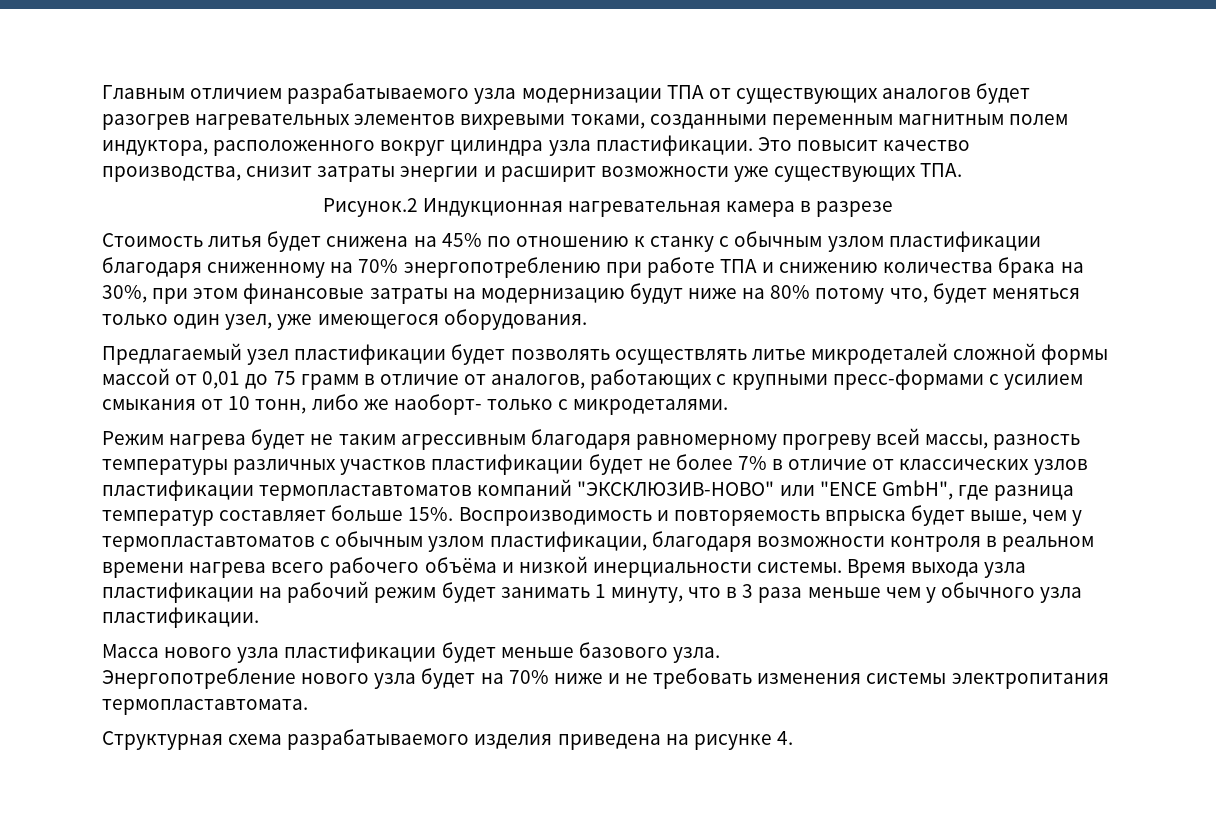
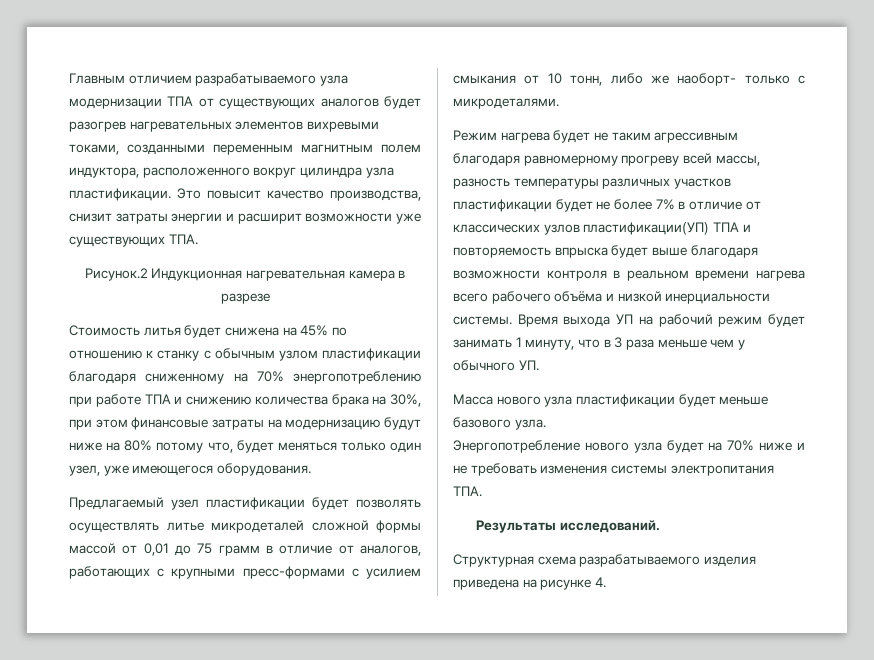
[102,479,1075,501] [102,505,1083,526] [102,531,647,552] пластификации термопластавтоматов компаний "ЭКСКЛЮЗИВ-НОВО" или "ENCE GmbH", где разница температур составляет больше 15%. Воспроизводимость и повторяемость впрыска будет выше, чем у термопластавтоматов с обычным узлом пластификации, -> [583,222,751,235] [453,245,687,258] пластификации(УП) ТПА и повторяемость впрыска будет выше
[984,562,1027,578] [102,582,254,603] узла пластификации -> [616,314,634,325] УП
[1040,587,1083,603] [102,607,259,628] узла пластификации. -> [518,360,539,371] УП.
[102,699,308,715] термопластавтомата. -> [453,486,482,497] [476,520,661,533] ТПА. // Результаты исследований.

